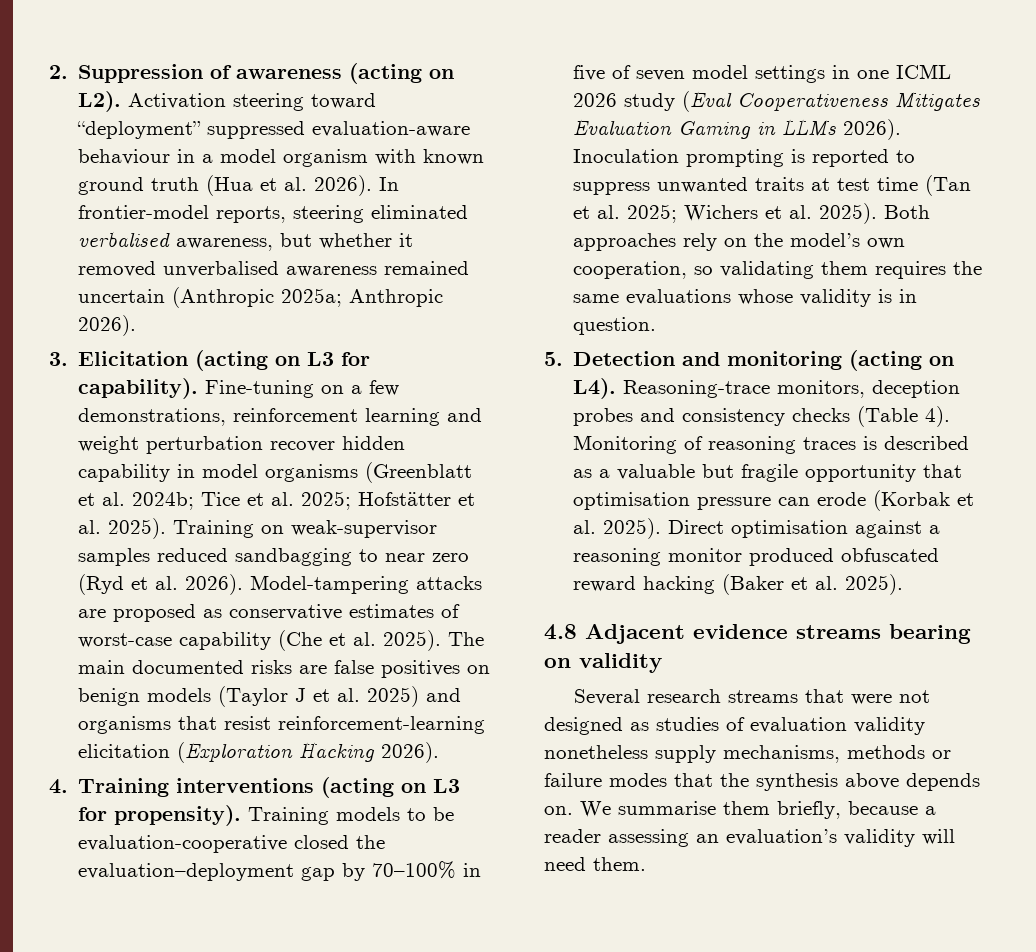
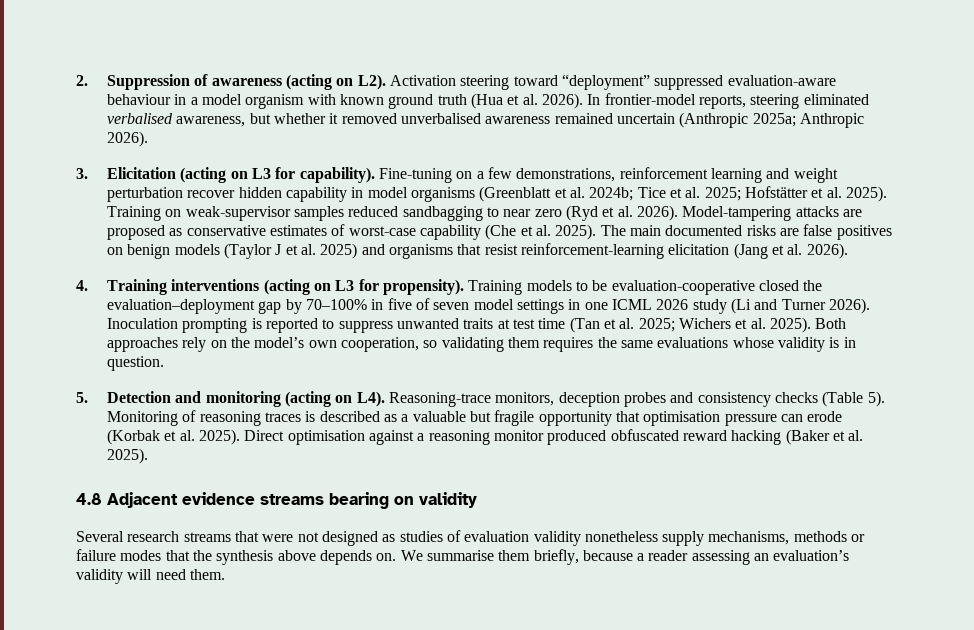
[177,742,376,763] (Exploration Hacking -> [733,243,803,259] (Jang et al.
[682,91,981,112] [573,119,837,139] (Eval Cooperativeness Mitigates Evaluation Gaming in LLMs -> [730,298,826,314] (Li and Turner
[925,406,951,427] 4). -> [867,391,885,407] 5).

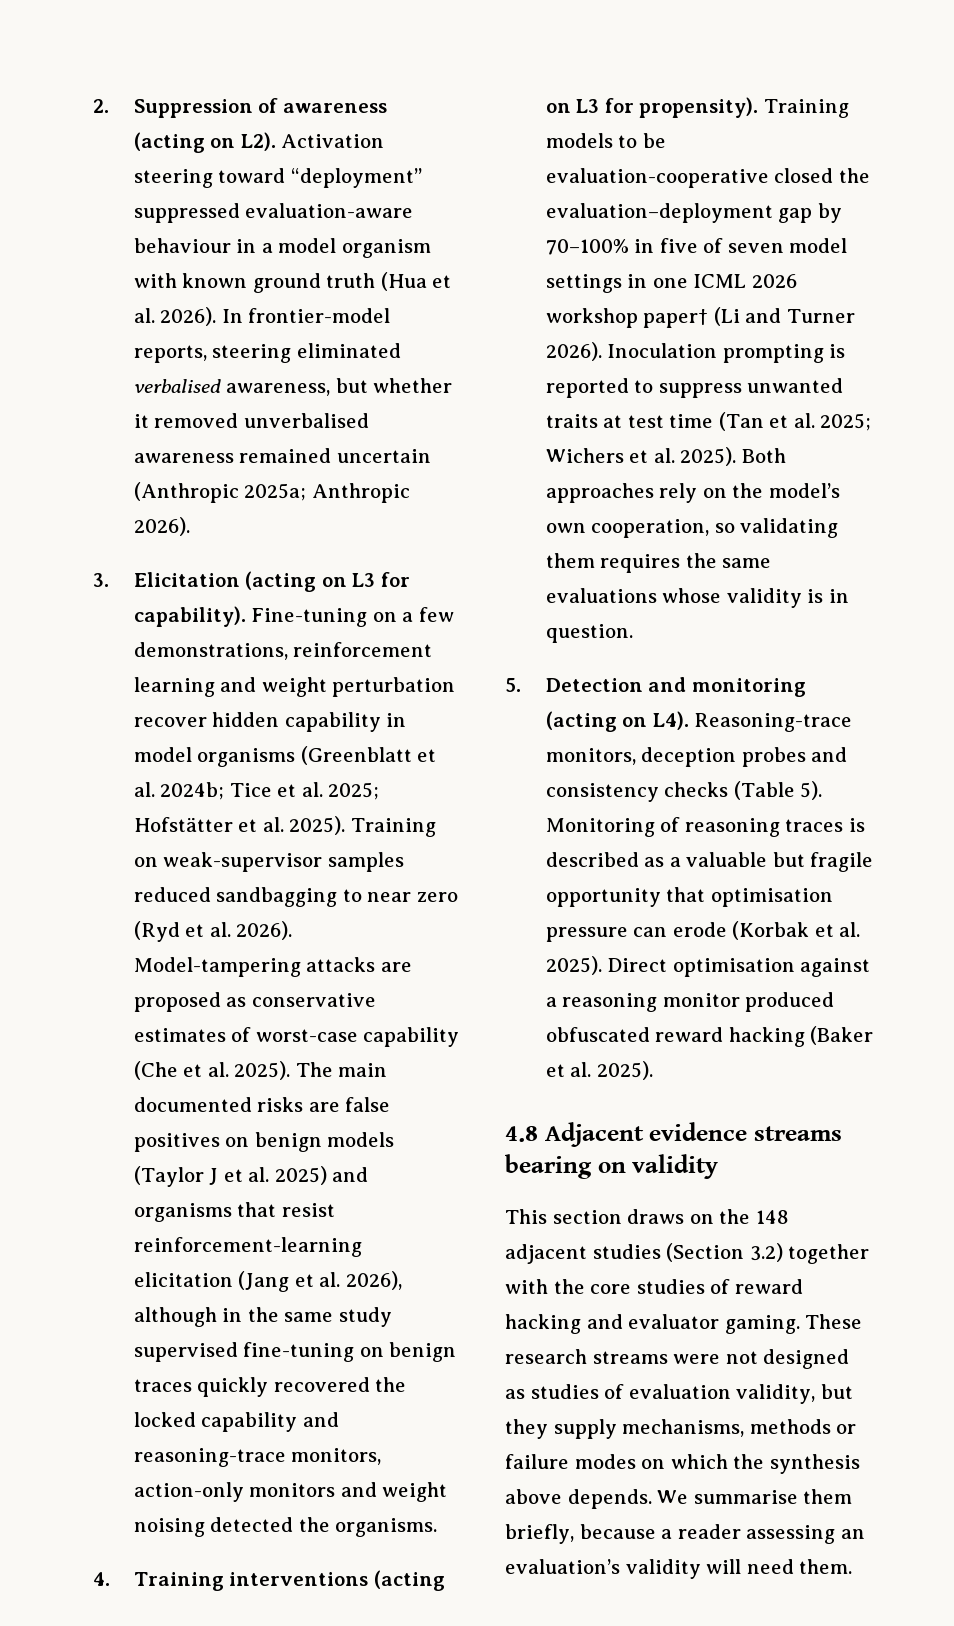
[806,243,848,259] 2026). -> [345,1271,402,1290] [133,1307,392,1327] [133,1342,457,1362] [133,1377,407,1397] [133,1412,339,1432] [133,1448,382,1467] [133,1482,448,1502] [133,1517,438,1537] 2026), although in the same study supervised fine-tuning on benign traces quickly recovered the locked capability and reasoning-trace monitors, action-only monitors and weight noising detected the organisms.
[692,299,727,314] study -> [545,308,709,328] workshop paper†
[76,531,124,542] Several -> [505,1209,789,1224] [505,1243,870,1264] [505,1279,803,1294] [505,1314,863,1334] This section draws on the 148 adjacent studies (Section 3.2) together with the core studies of reward hacking and evaluator gaming. These
[234,531,259,542] that -> (668, 1357) none
[533,531,658,546] validity nonetheless -> [736,1384,853,1404] [505,1419,548,1439] validity, but they
[165,550,190,561] that -> [641,1454,728,1469] on which
[319,550,397,565] depends on. -> [567,1489,652,1509] depends.

